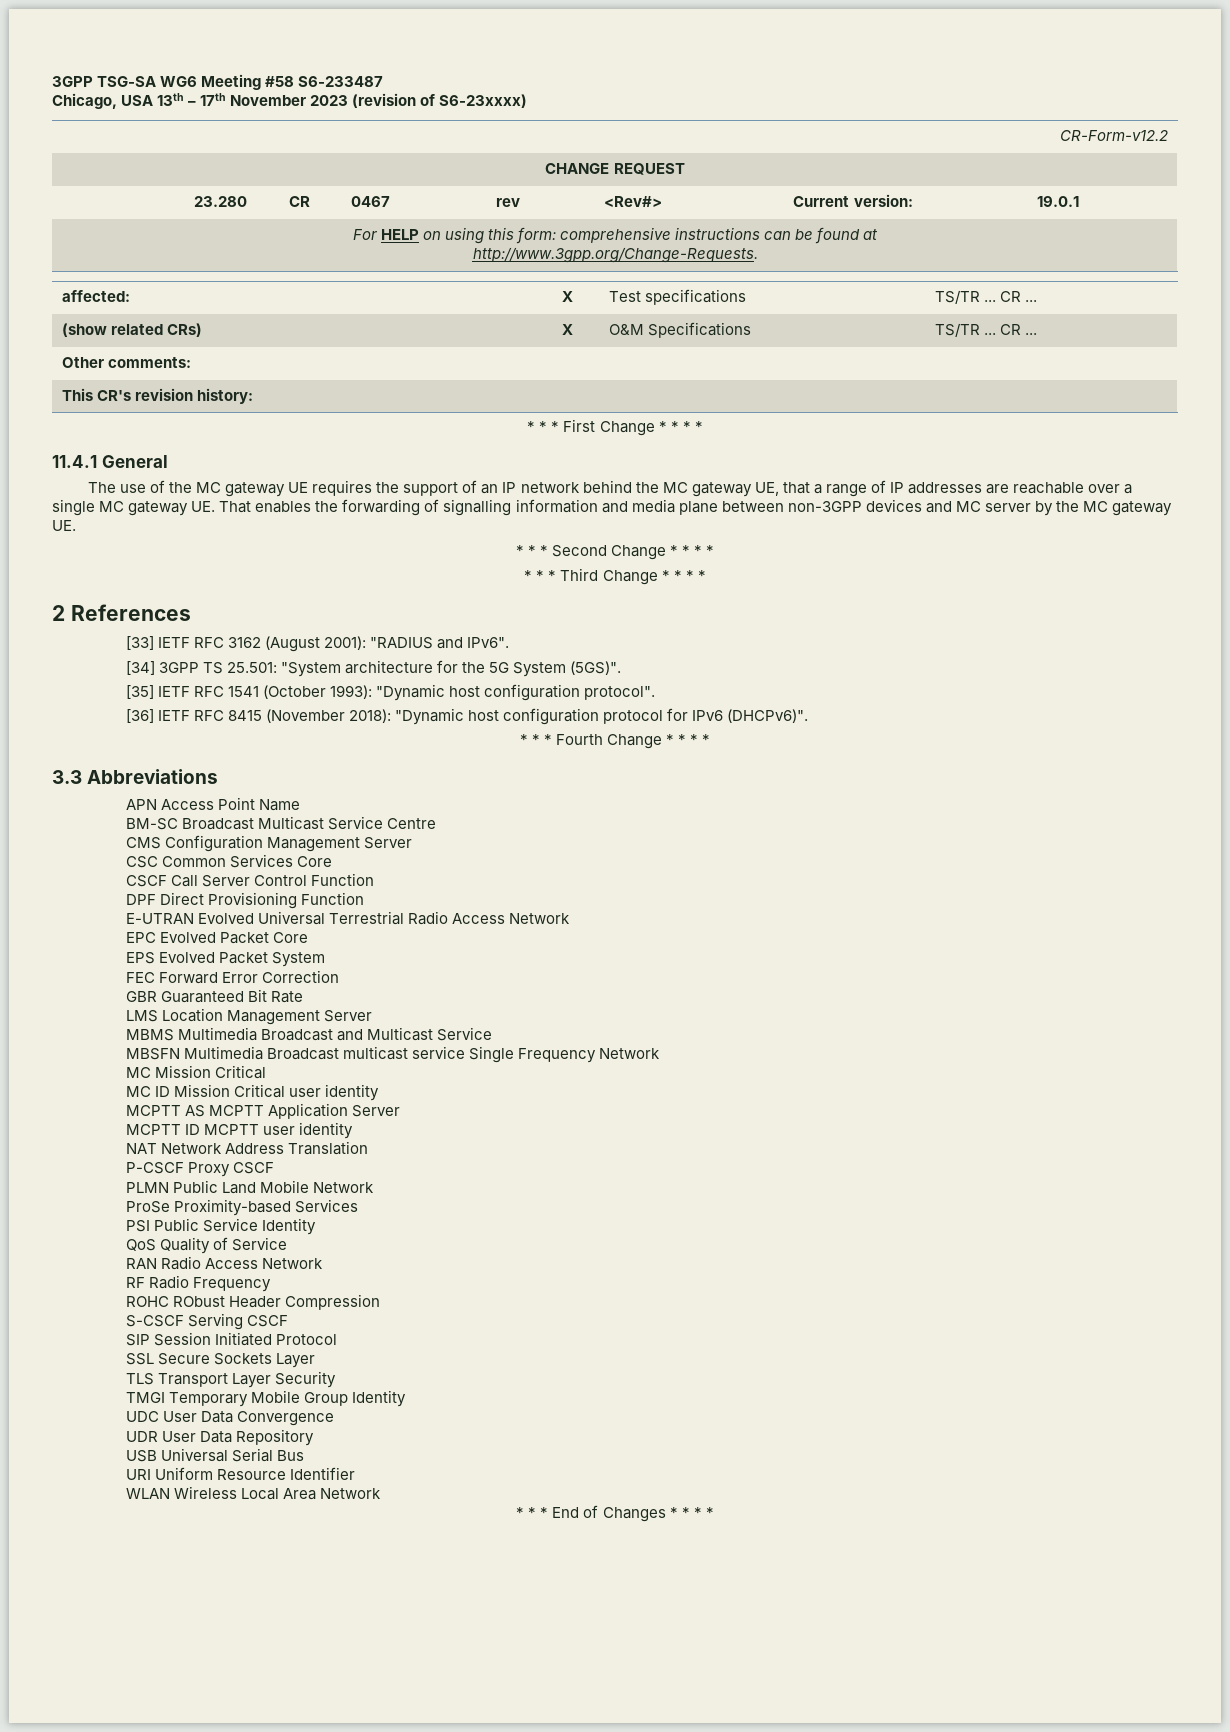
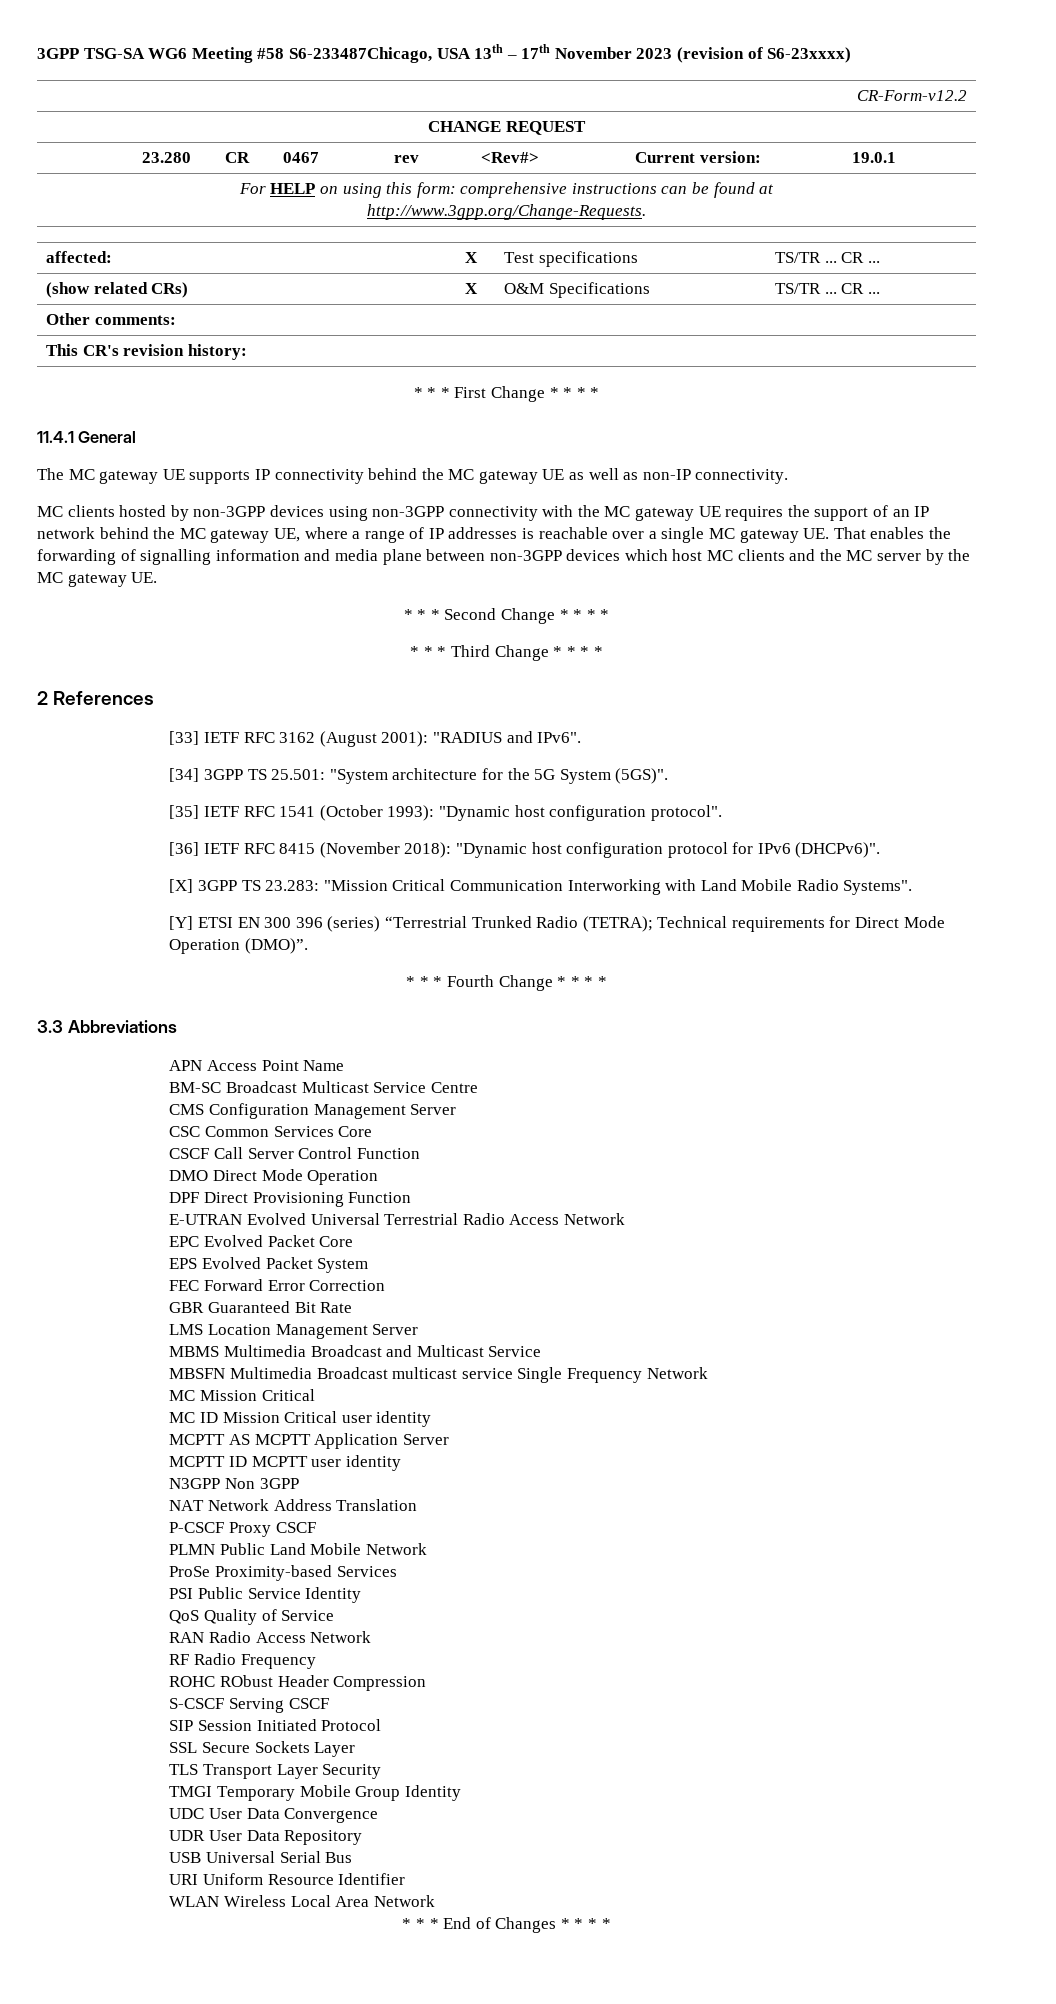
[298,76,384,87] [52,93,117,109] S6-233487 // Chicago, -> [288,47,432,63] S6-233487Chicago,
[119,480,165,493] use of -> [68,468,789,484] [37,505,574,521] MC gateway UE supports IP connectivity behind the MC gateway UE as well as non-IP connectivity. // MC clients hosted by non-3GPP devices using non-3GPP connectivity with
[782,482,810,494] that -> [304,527,348,539] where
[986,484,1010,494] are -> [522,528,535,539] is
[925,501,952,513] and -> [624,549,842,561] which host MC clients and the
(809, 716) none -> [169,879,913,895] [169,916,945,932] [169,938,308,954] // [X] 3GPP TS 23.283: "Mission Critical Communication Interworking with Land Mobile Radio Systems". // [Y] ETSI EN 300 396 (series) “Terrestrial Trunked Radio (TETRA); Technical requirements for Direct Mode Operation (DMO)”.
(374, 879) none -> [169,1169,379,1185] // DMO Direct Mode Operation
(353, 1130) none -> [169,1478,299,1489] // N3GPP Non 3GPP

